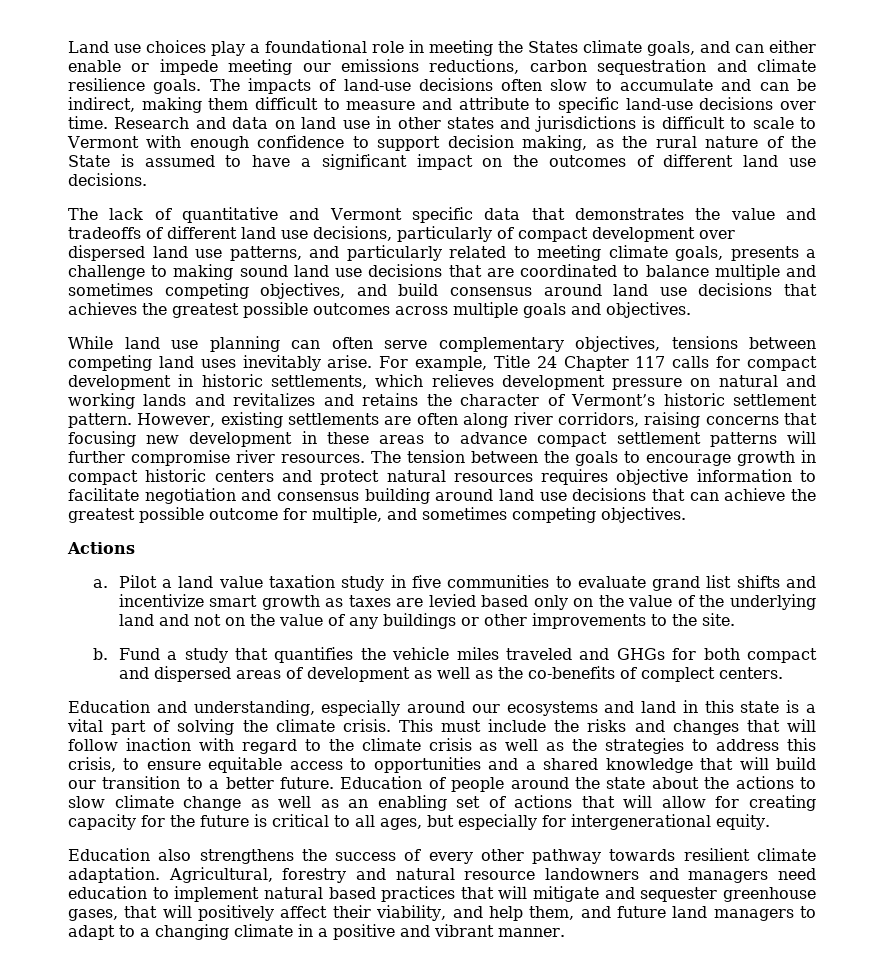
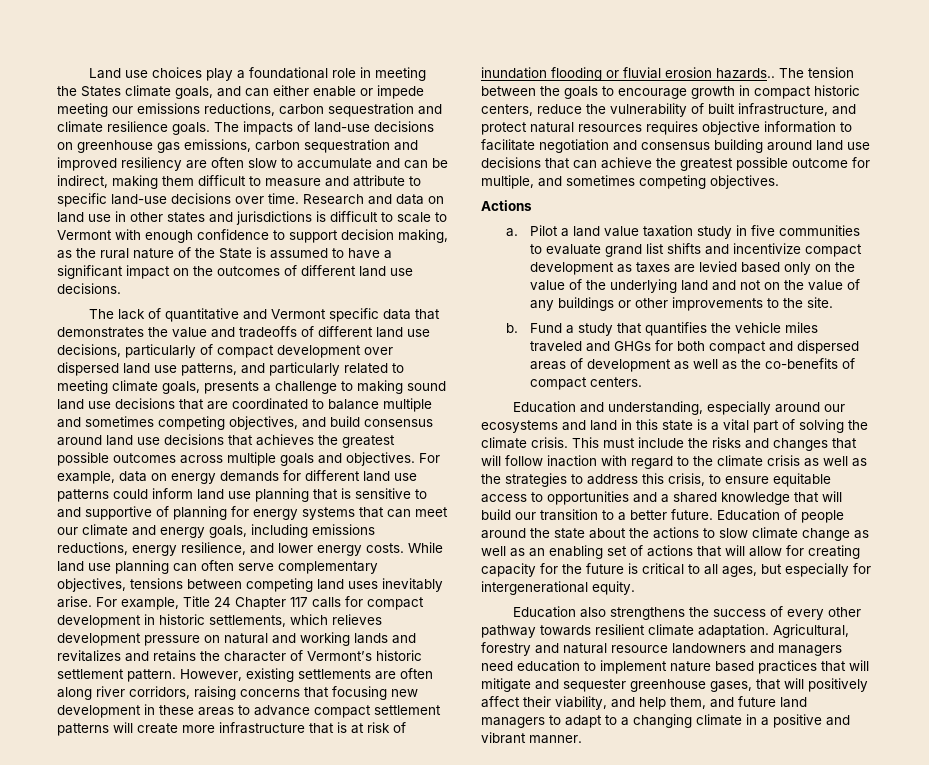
(493, 84) none -> [57,139,418,153] [57,157,207,171] on greenhouse gas emissions, carbon sequestration and improved resiliency are
(691, 310) // -> [419,453,440,463] [57,470,417,484] [57,488,427,502] [57,506,448,520] [57,524,375,538] [57,542,404,556] For example, data on energy demands for different land use patterns could inform land use planning that is sensitive to and supportive of planning for energy systems that can meet our climate and energy goals, including emissions reductions, energy resilience, and lower energy costs.
[68,450,365,466] further compromise river resources. -> [137,722,406,734] [481,67,775,81] create more infrastructure that is at risk of inundation flooding or fluvial erosion hazards..
[214,470,274,482] centers -> [481,103,828,117] centers, reduce the vulnerability of built infrastructure,
[209,595,320,610] smart growth -> [805,244,863,257] [530,262,615,275] compact development
[640,667,715,682] complect -> [530,377,588,390] compact
[263,887,323,899] natural -> [670,661,711,672] nature

